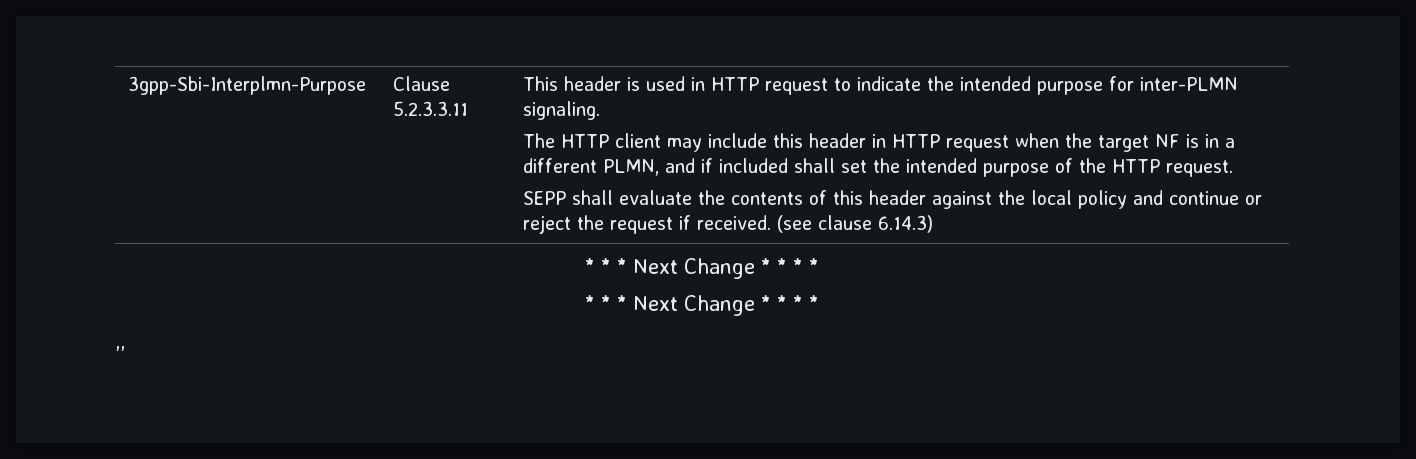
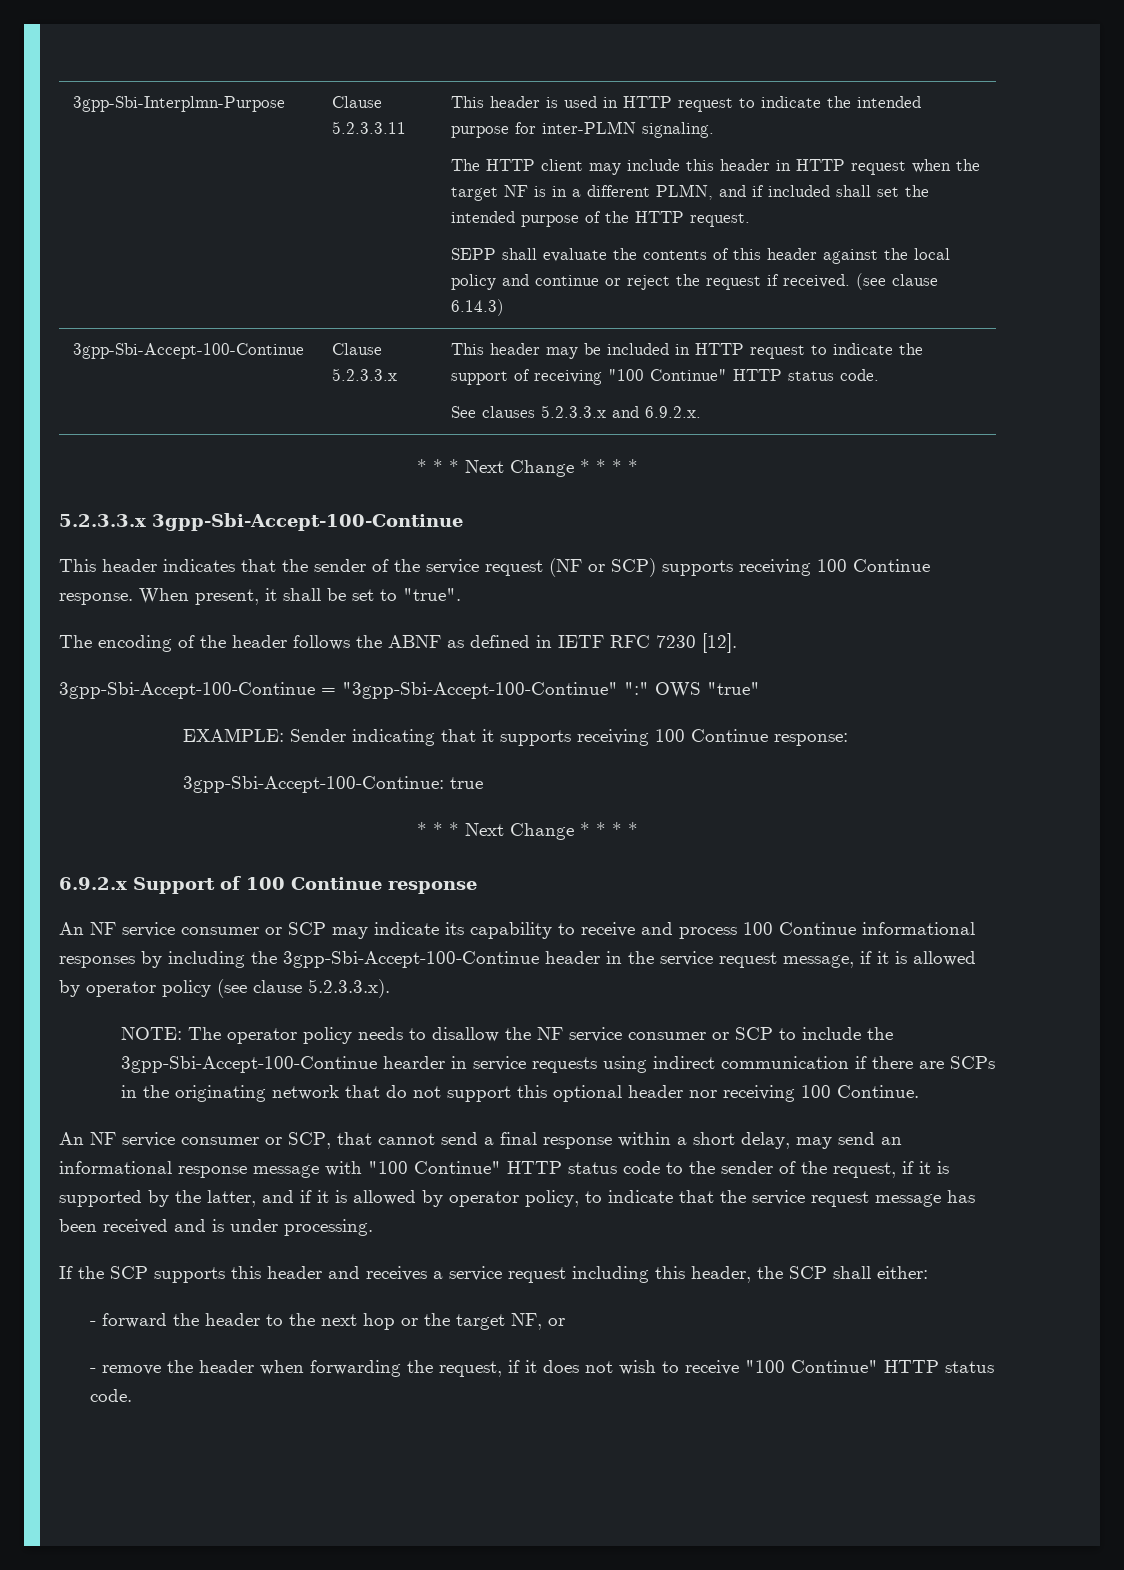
[585,258,819,279] [585,295,819,316] [115,346,125,351] // * * * Next Change * * * * // * * * Next Change * * * * // ,, -> [72,343,304,359] [331,343,382,355] [331,368,397,381] [450,343,923,359] [450,369,879,385] [450,405,701,418] [417,459,638,477] [59,513,463,531] [59,558,930,577] [59,588,461,605] [59,633,737,653] [59,682,760,699] [183,728,849,746] [183,776,484,793] [417,822,638,840] [59,876,477,894] [59,922,975,939] [59,951,976,968] [59,979,390,998] [121,1027,894,1044] [121,1056,996,1073] [121,1085,920,1102] [59,1132,902,1149] [59,1161,949,1178] [59,1190,975,1207] [59,1219,373,1236] [59,1266,928,1283] [90,1313,566,1330] [90,1360,995,1377] [90,1389,133,1402] // 3gpp-Sbi-Accept-100-Continue | Clause 5.2.3.3.x | This header may be included in HTTP request to indicate the support of receiving "100 Continue" HTTP status code. // See clauses 5.2.3.3.x and 6.9.2.x. // * * * Next Change * * * * // 5.2.3.3.x 3gpp-Sbi-Accept-100-Continue // This header indicates that the sender of the service request (NF or SCP) supports receiving 100 Continue response. When present, it shall be set to "true". // The encoding of the header follows the ABNF as defined in IETF RFC 7230 [12]. // 3gpp-Sbi-Accept-100-Continue = "3gpp-Sbi-Accept-100-Continue" ":" OWS "true" // EXAMPLE: Sender indicating that it supports receiving 100 Continue response: // 3gpp-Sbi-Accept-100-Continue: true // * * * Next Change * * * * // 6.9.2.x Support of 100 Continue response // An NF service consumer or SCP may indicate its capability to receive and process 100 Continue informational responses by including the 3gpp-Sbi-Accept-100-Continue header in the service request message, if it is allowed by operator policy (see clause 5.2.3.3.x). // NOTE: The operator policy needs to disallow the NF service consumer or SCP to include the 3gpp-Sbi-Accept-100-Continue hearder in service requests using indirect communication if there are SCPs in the originating network that do not support this optional header nor receiving 100 Continue. // An NF service consumer or SCP, that cannot send a final response within a short delay, may send an informational response message with "100 Continue" HTTP status code to the sender of the request, if it is supported by the latter, and if it is allowed by operator policy, to indicate that the service request message has been received and is under processing. // If the SCP supports this header and receives a service request including this header, the SCP shall either: // - forward the header to the next hop or the target NF, or // - remove the header when forwarding the request, if it does not wish to receive "100 Continue" HTTP status code.

